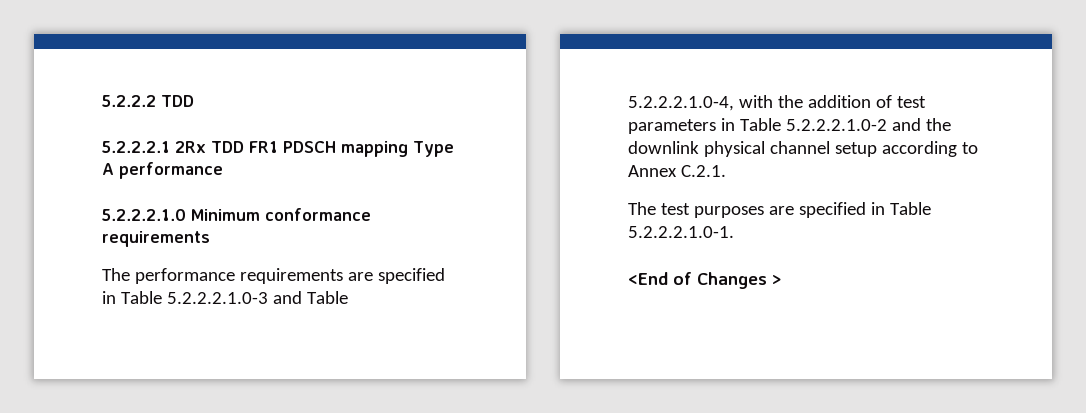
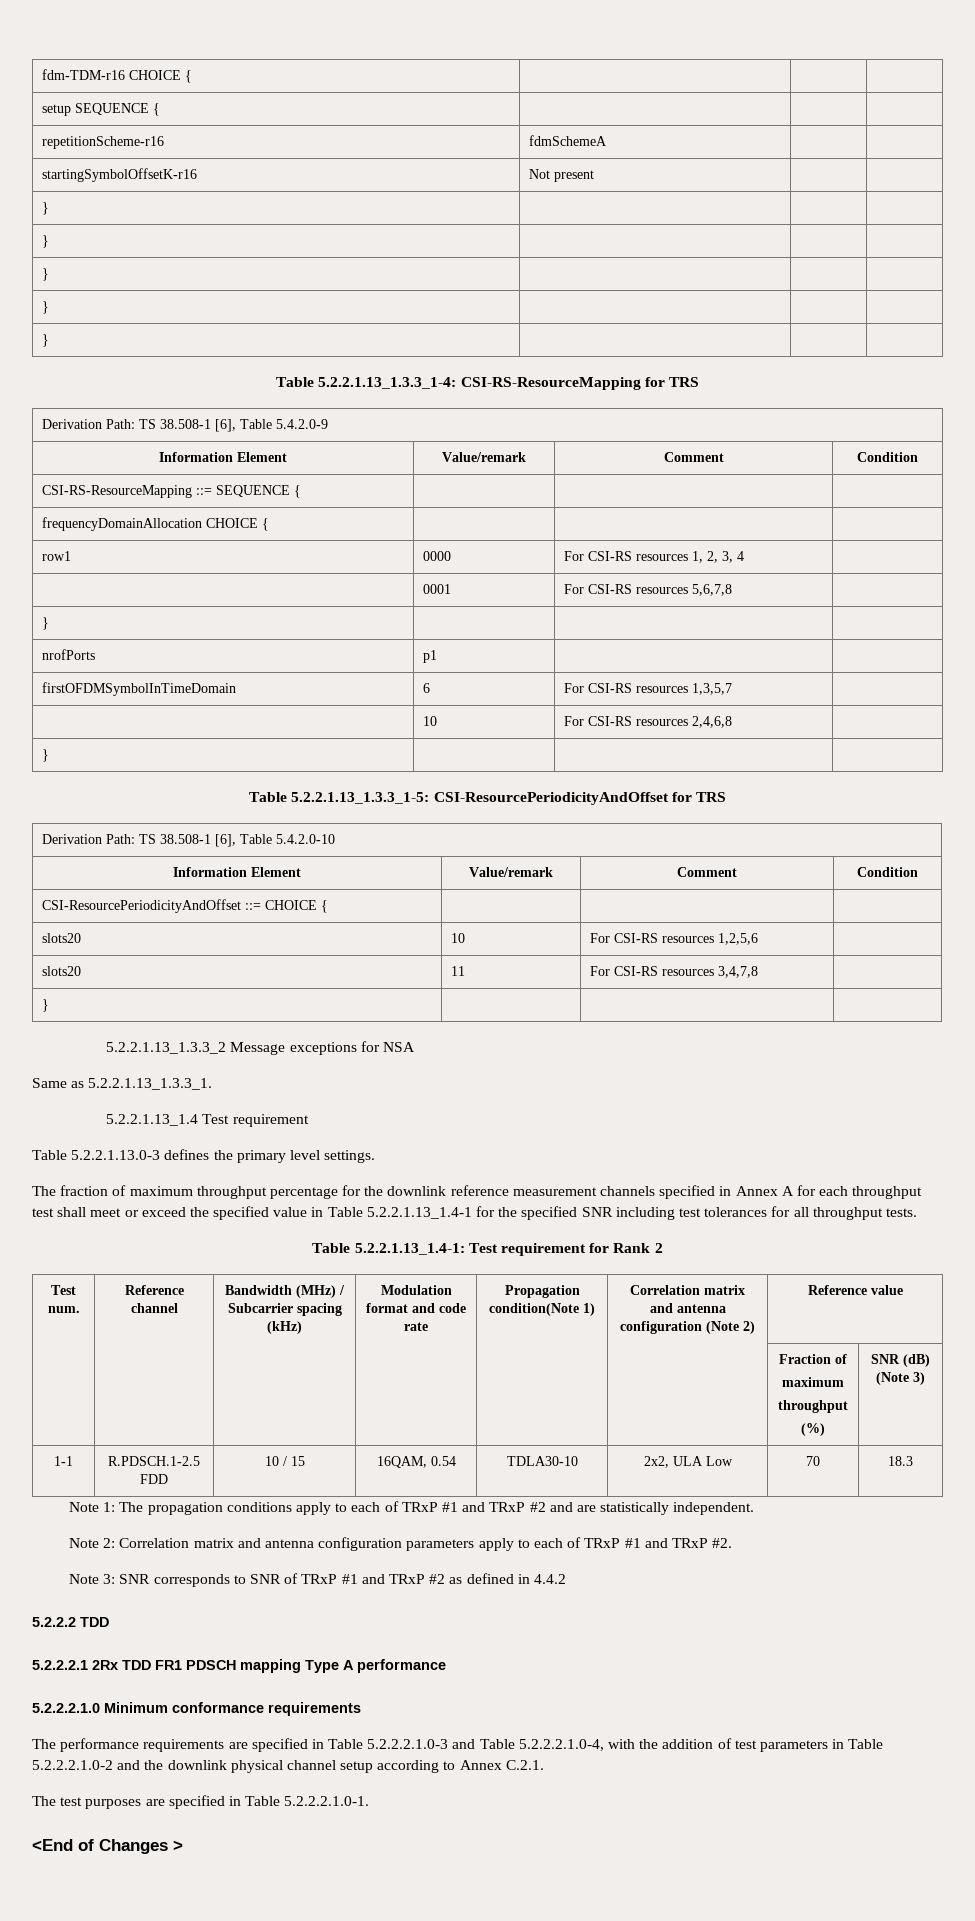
(102, 101) none -> [41,69,192,83] [41,103,160,116] [41,136,164,149] [528,135,607,146] [41,168,197,182] [528,169,594,182] [41,202,49,215] [41,235,49,248] [41,268,49,281] [41,301,49,314] [41,334,49,347] [276,377,699,390] [41,419,328,432] [159,452,287,462] [442,452,526,462] [663,452,724,462] [857,452,918,462] [41,485,301,498] [41,517,269,531] [41,551,71,561] [422,551,451,561] [563,551,744,563] [422,584,451,594] [563,584,732,596] [41,617,49,630] [41,649,95,660] [422,650,437,663] [41,682,236,696] [422,683,430,693] [563,683,732,695] [422,716,437,726] [563,716,732,728] [41,749,49,762] [249,792,726,805] [41,834,335,847] [173,867,301,877] [469,867,553,877] [677,867,737,877] [857,867,918,877] [41,899,328,913] [41,933,81,943] [450,933,465,943] [589,933,758,945] [41,966,81,976] [450,966,465,976] [589,966,758,978] [41,999,49,1012] [106,1041,415,1055] [32,1078,213,1090] [106,1114,309,1127] [32,1149,376,1163] [32,1185,923,1199] [32,1206,917,1220] [312,1243,663,1256] [51,1285,76,1295] [47,1306,80,1313] [124,1285,184,1295] [130,1303,178,1313] [225,1285,345,1298] [227,1303,342,1316] [267,1321,302,1334] [380,1285,452,1295] [366,1303,466,1313] [404,1322,428,1331] [504,1285,580,1298] [489,1303,595,1316] [630,1285,745,1295] [649,1303,726,1313] [620,1321,755,1334] [807,1285,903,1295] [779,1354,847,1364] [782,1377,844,1387] [778,1400,848,1413] [801,1423,825,1436] [871,1354,930,1367] [876,1372,925,1385] [54,1456,73,1466] [108,1456,200,1466] [140,1474,168,1484] [264,1456,305,1466] [376,1456,456,1468] [506,1456,578,1466] [643,1456,733,1468] [806,1456,820,1466] [888,1456,913,1466] [69,1501,755,1515] [69,1537,733,1551] [69,1573,566,1587] fdm-TDM-r16 CHOICE { | | | // setup SEQUENCE { | | | // repetitionScheme-r16 | fdmSchemeA | | // startingSymbolOffsetK-r16 | Not present | | // } | | | // } | | | // } | | | // } | | | // } | | | // Table 5.2.2.1.13_1.3.3_1-4: CSI-RS-ResourceMapping for TRS // Derivation Path: TS 38.508-1 [6], Table 5.4.2.0-9 // Information Element | Value/remark | Comment | Condition // CSI-RS-ResourceMapping ::= SEQUENCE { | | | // frequencyDomainAllocation CHOICE { | | | // row1 | 0000 | For CSI-RS resources 1, 2, 3, 4 | // | 0001 | For CSI-RS resources 5,6,7,8 | // } | | | // nrofPorts | p1 | | // firstOFDMSymbolInTimeDomain | 6 | For CSI-RS resources 1,3,5,7 | // | 10 | For CSI-RS resources 2,4,6,8 | // } | | | // Table 5.2.2.1.13_1.3.3_1-5: CSI-ResourcePeriodicityAndOffset for TRS // Derivation Path: TS 38.508-1 [6], Table 5.4.2.0-10 // Information Element | Value/remark | Comment | Condition // CSI-ResourcePeriodicityAndOffset ::= CHOICE { | | | // slots20 | 10 | For CSI-RS resources 1,2,5,6 | // slots20 | 11 | For CSI-RS resources 3,4,7,8 | // } | | | // 5.2.2.1.13_1.3.3_2 Message exceptions for NSA // Same as 5.2.2.1.13_1.3.3_1. // 5.2.2.1.13_1.4 Test requirement // Table 5.2.2.1.13.0-3 defines the primary level settings. // The fraction of maximum throughput percentage for the downlink reference measurement channels specified in Annex A for each throughput test shall meet or exceed the specified value in Table 5.2.2.1.13_1.4-1 for the specified SNR including test tolerances for all throughput tests. // Table 5.2.2.1.13_1.4-1: Test requirement for Rank 2 // Test num. | Reference channel | Bandwidth (MHz) / Subcarrier spacing (kHz) | Modulation format and code rate | Propagation condition(Note 1) | Correlation matrix and antenna configuration (Note 2) | Reference value // | | | | | | Fraction of // maximum // throughput // (%) | SNR (dB) (Note 3) // 1-1 | R.PDSCH.1-2.5 FDD | 10 / 15 | 16QAM, 0.54 | TDLA30-10 | 2x2, ULA Low | 70 | 18.3 // Note 1: The propagation conditions apply to each of TRxP #1 and TRxP #2 and are statistically independent. // Note 2: Correlation matrix and antenna configuration parameters apply to each of TRxP #1 and TRxP #2. // Note 3: SNR corresponds to SNR of TRxP #1 and TRxP #2 as defined in 4.4.2 //

